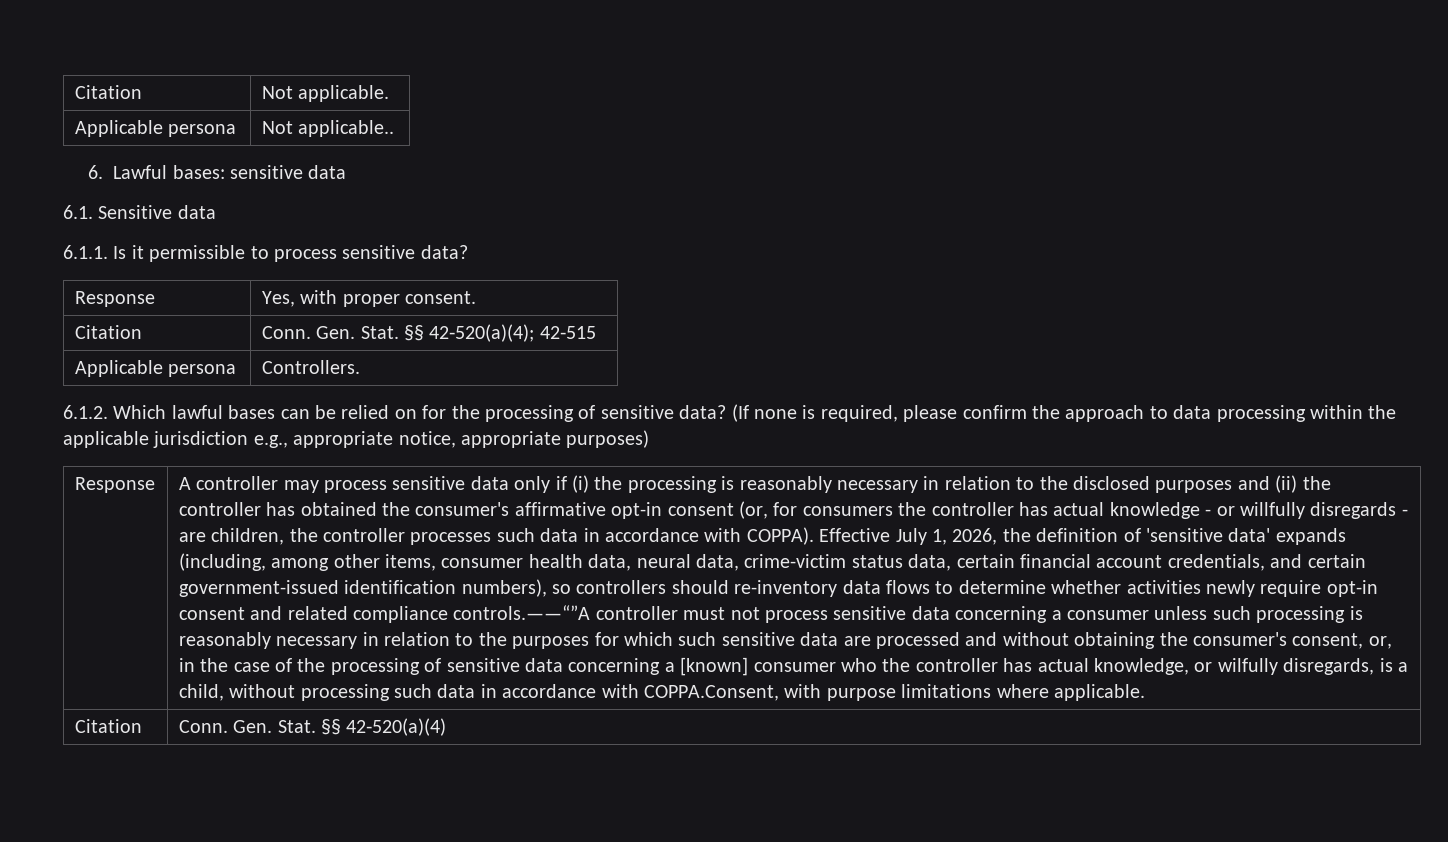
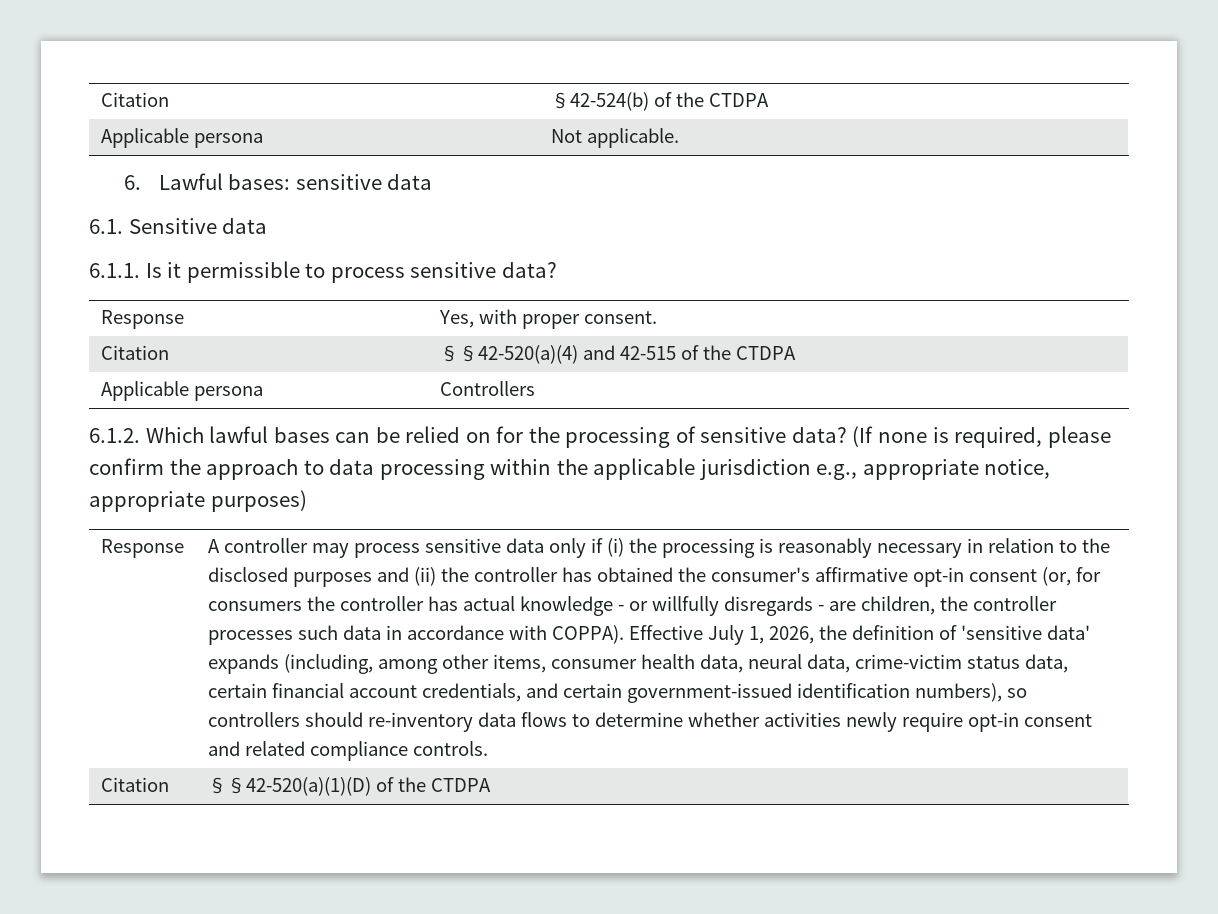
[74,85,142,99] [261,85,390,102] Citation | Not applicable. -> [100,92,169,107] [550,92,769,111] Citation | §42-524(b) of the CTDPA
[298,120,395,137] applicable.. -> [586,128,679,148] applicable.
[261,324,596,342] [74,360,237,377] [261,360,360,374] Conn. Gen. Stat. §§ 42‑520(a)(4); 42‑515 // Applicable persona | Controllers. -> [439,345,796,364] [100,381,263,401] [439,381,535,396] §§42‑520(a)(4) and 42‑515 of the CTDPA // Applicable persona | Controllers
[453,605,1363,623] [178,632,1392,649] [178,657,1409,676] [178,684,1146,701] [74,719,142,733] [178,718,447,736] controls.——“”A controller must not process sensitive data concerning a consumer unless such processing is reasonably necessary in relation to the purposes for which such sensitive data are processed and without obtaining the consumer's consent, or, in the case of the processing of sensitive data concerning a [known] consumer who the controller has actual knowledge, or wilfully disregards, is a child, without processing such data in accordance with COPPA.Consent, with purpose limitations where applicable. // Citation | Conn. Gen. Stat. §§ 42‑520(a)(4) -> [412,741,488,756] [100,777,169,792] [207,777,491,796] controls. // Citation | §§42‑520(a)(1)(D) of the CTDPA

